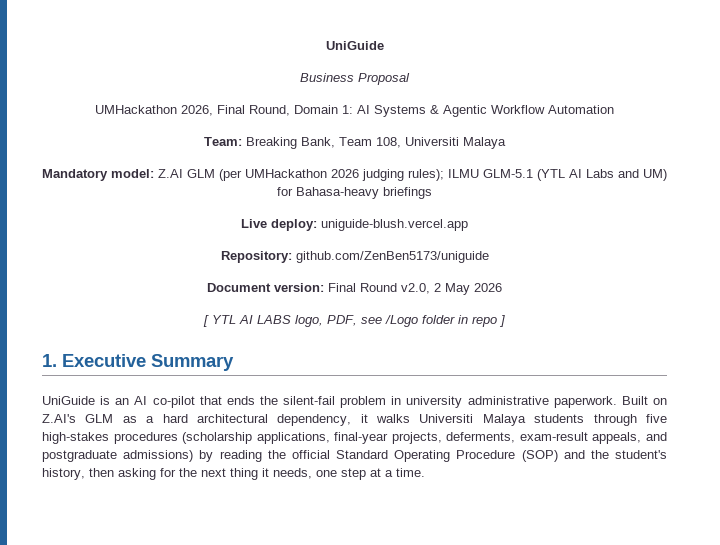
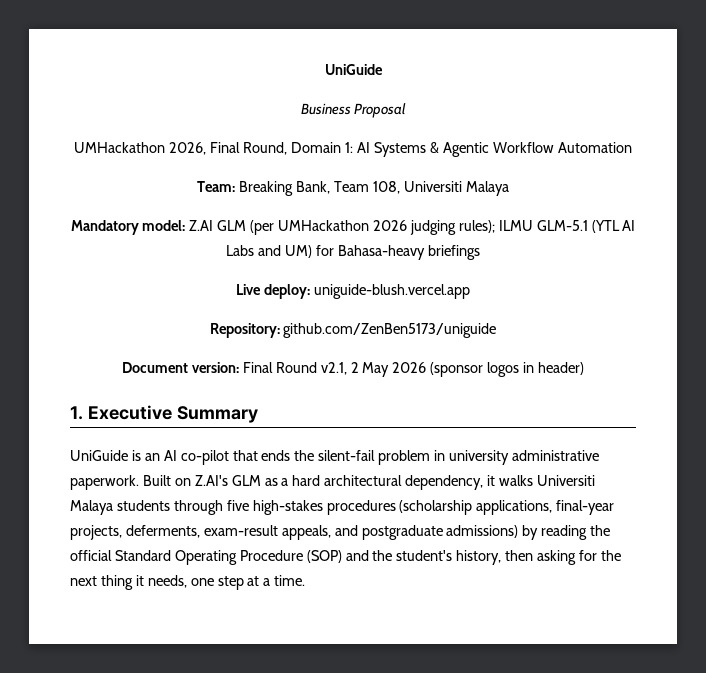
[401,283,430,294] v2.0, -> [320,362,347,375] v2.1,
[203,315,505,327] // [ YTL AI LABS logo, PDF, see /Logo folder in repo ] -> [430,362,585,377] (sponsor logos in header)

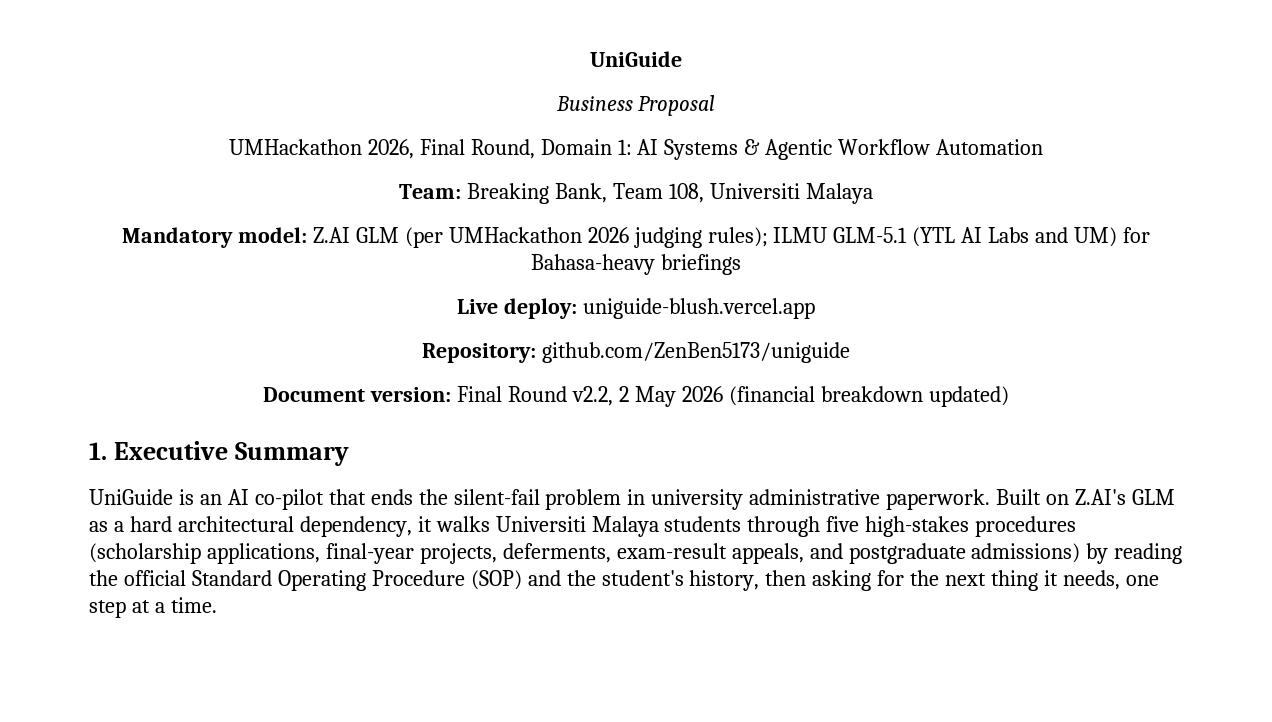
[320,362,347,375] v2.1, -> [572,386,614,406] v2.2,
[430,362,585,377] (sponsor logos in header) -> [728,386,1009,407] (financial breakdown updated)

